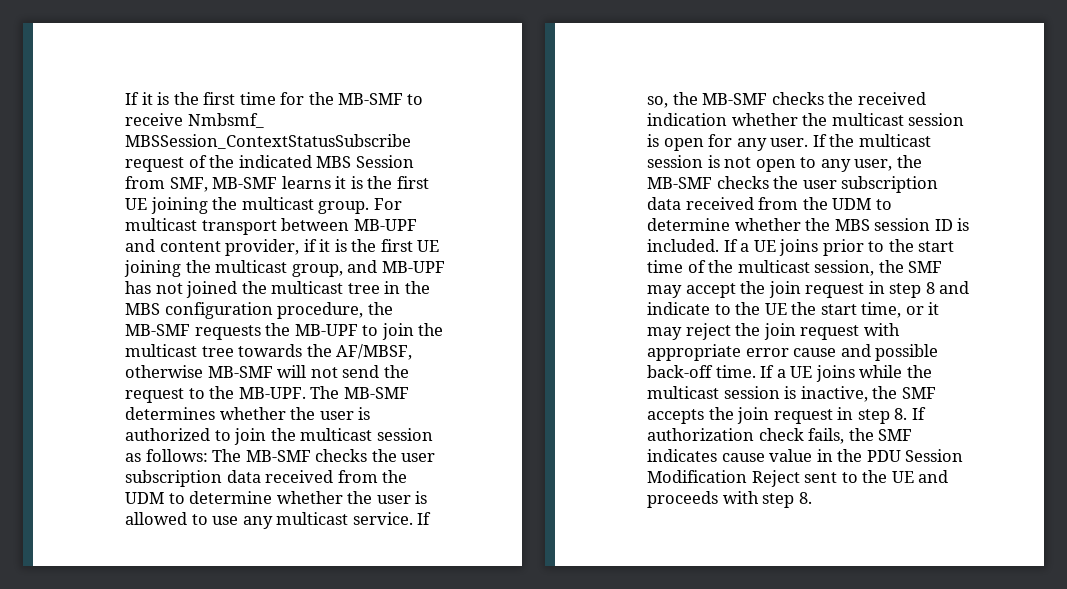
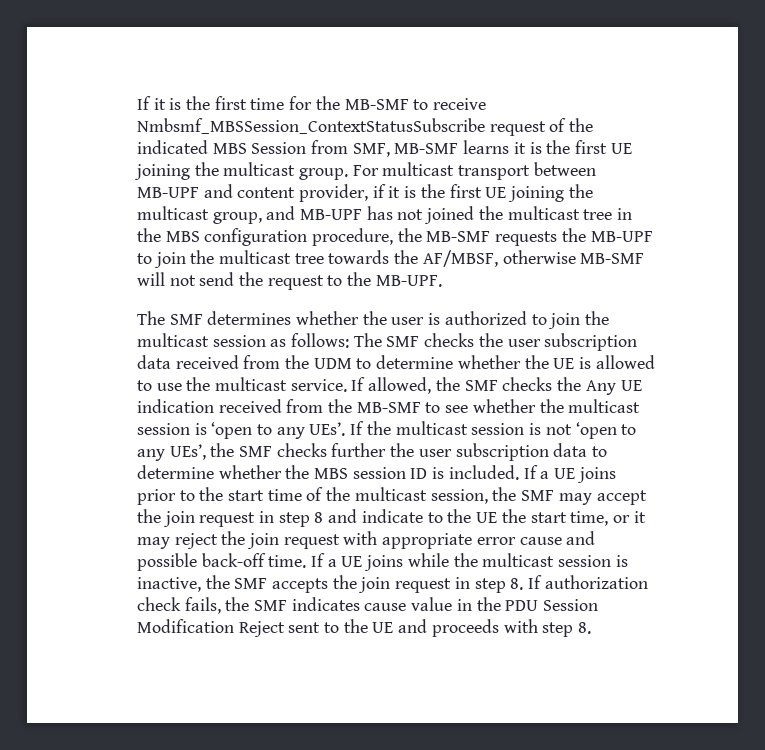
[187,113,264,128] [125,134,412,149] Nmbsmf_ MBSSession_ContextStatusSubscribe -> [136,118,485,134] Nmbsmf_MBSSession_ContextStatusSubscribe
[310,386,409,399] The MB-SMF -> [136,311,203,325] // The SMF
[245,450,311,462] MB-SMF -> [386,336,420,347] SMF
[376,495,411,504] user -> [553,358,575,369] UE
[242,516,273,529] any -> [186,377,211,391] the
[647,92,926,108] [647,113,728,126] so, the MB-SMF checks the received indication -> [368,377,642,395] [136,399,469,413] allowed, the SMF checks the Any UE indication received from the MB-SMF to see
[663,134,809,151] open for any user. -> [211,422,346,439] ‘open to any UEs’.
[755,155,922,172] [647,176,939,193] [647,197,872,210] open to any user, the MB-SMF checks the user subscription data received from the UDM -> [575,422,637,439] [136,443,588,461] ‘open to any UEs’, the SMF checks further the user subscription data

